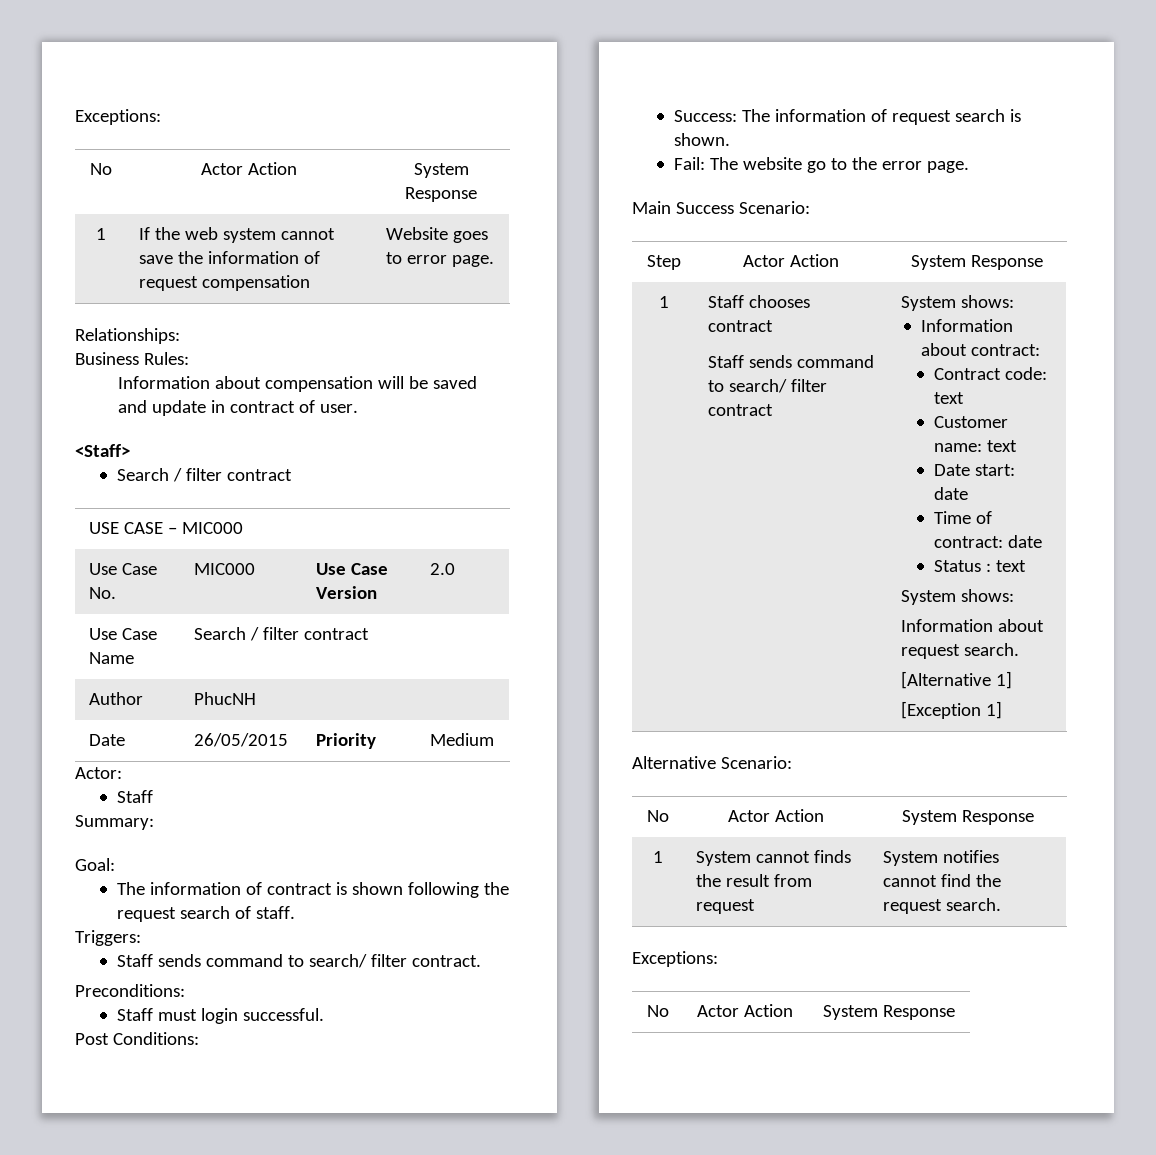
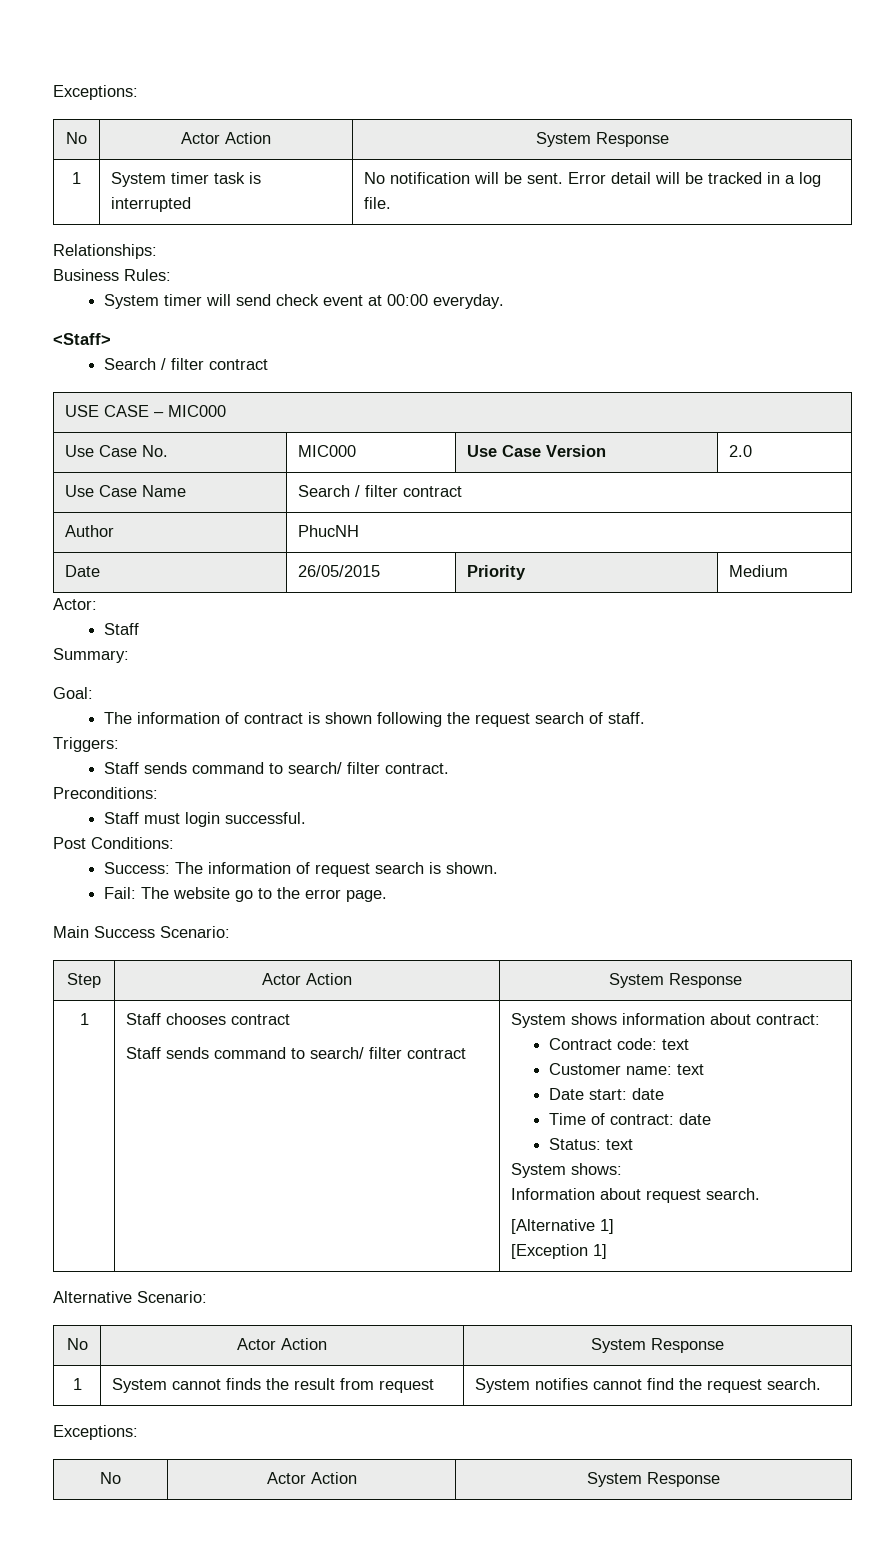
[138,227,335,243] [138,251,320,264] [138,275,310,291] [385,227,488,243] [385,252,494,267] [75,328,180,344] [75,352,189,365] [117,376,477,392] [117,400,358,416] If the web system cannot save the information of request compensation | Website goes to error page. // Relationships: // Business Rules: // Information about compensation will be saved and update in contract of user. -> [111,172,262,187] [111,197,192,212] [364,172,822,187] [364,197,392,209] [53,244,157,259] [53,269,171,281] [103,294,504,309] System timer task is interrupted | No notification will be sent. Error detail will be tracked in a log file. // Relationships: // Business Rules: // System timer will send check event at 00:00 everyday.
[960,295,1014,308] [920,319,1013,332] shows: // Information -> [571,1013,706,1025] shows information
[933,560,991,572] Status : -> [548,1138,601,1150] Status:

